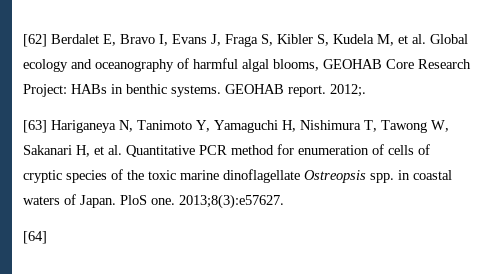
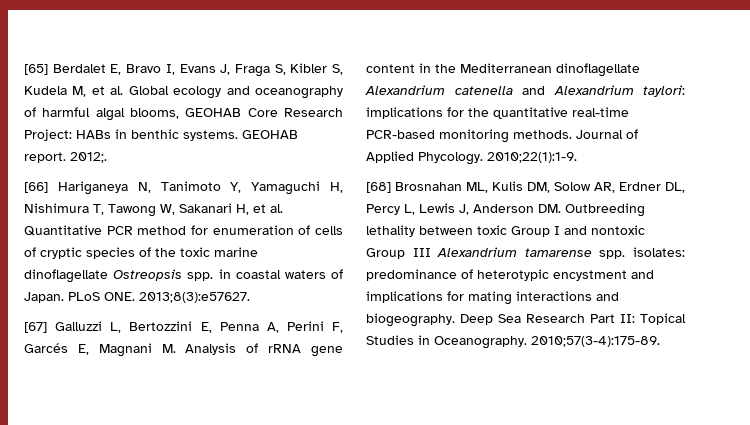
[23,34,47,47] [62] -> [24,64,48,75] [65]
[23,120,47,133] [63] -> [24,182,48,193] [66]
[120,195,175,205] PloS one. -> [68,292,135,301] PLoS ONE.
[23,231,47,244] [64] -> [24,321,343,333] [24,343,343,357] [366,63,640,77] [365,85,685,97] [366,107,629,119] [366,129,638,143] [366,151,577,165] [366,181,685,193] [366,203,645,217] [366,225,645,237] [366,247,685,259] [366,269,654,281] [366,291,619,305] [366,313,686,327] [366,335,660,349] [67] Galluzzi L, Bertozzini E, Penna A, Perini F, Garcés E, Magnani M. Analysis of rRNA gene content in the Mediterranean dinoflagellate Alexandrium catenella and Alexandrium taylori: implications for the quantitative real-time PCR-based monitoring methods. Journal of Applied Phycology. 2010;22(1):1-9. // [68] Brosnahan ML, Kulis DM, Solow AR, Erdner DL, Percy L, Lewis J, Anderson DM. Outbreeding lethality between toxic Group I and nontoxic Group III Alexandrium tamarense spp. isolates: predominance of heterotypic encystment and implications for mating interactions and biogeography. Deep Sea Research Part II: Topical Studies in Oceanography. 2010;57(3-4):175-89.

